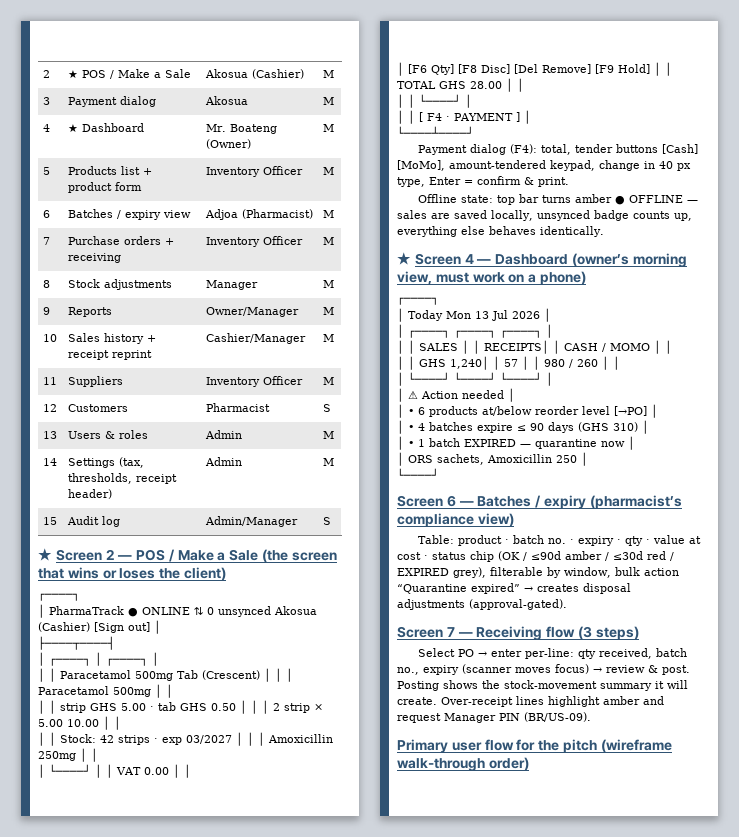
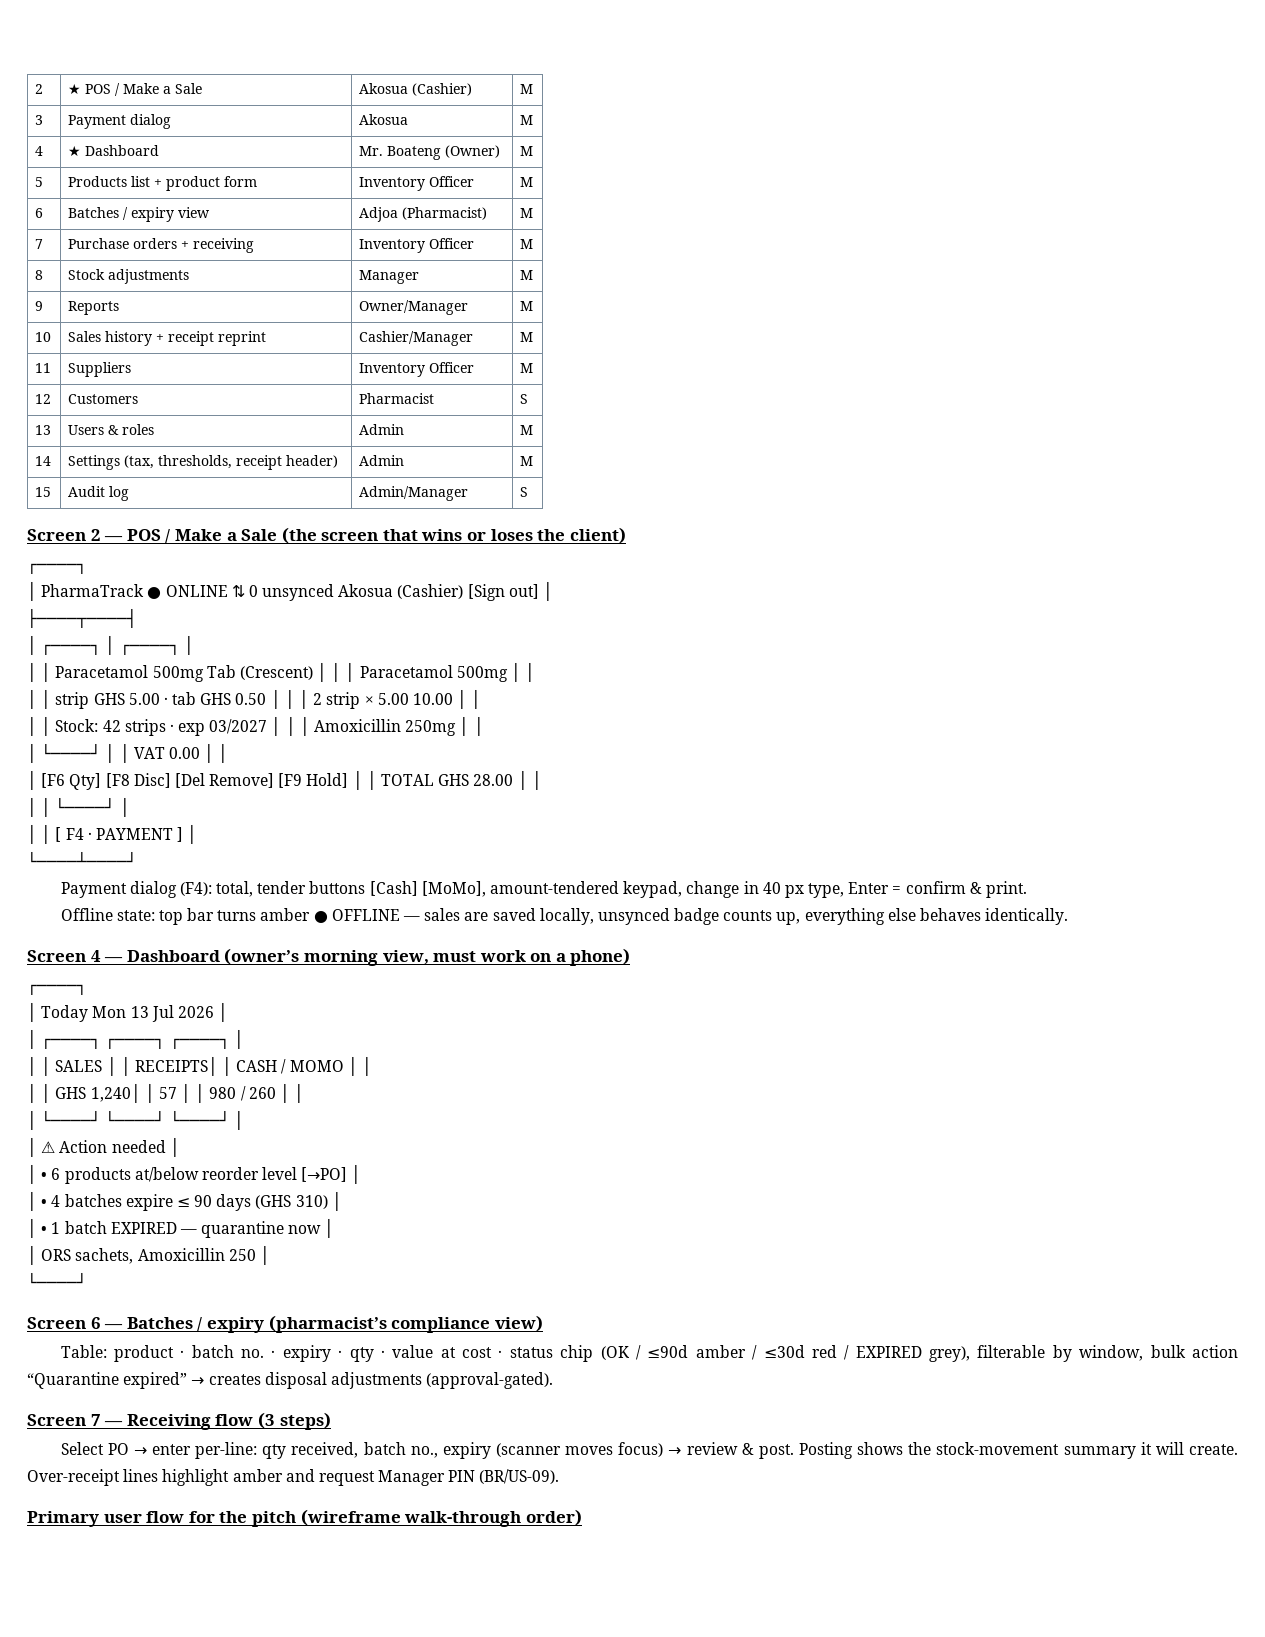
[38,548,52,561] ★ -> (529, 492) none
[397,252,411,265] ★ -> (1069, 916) none

